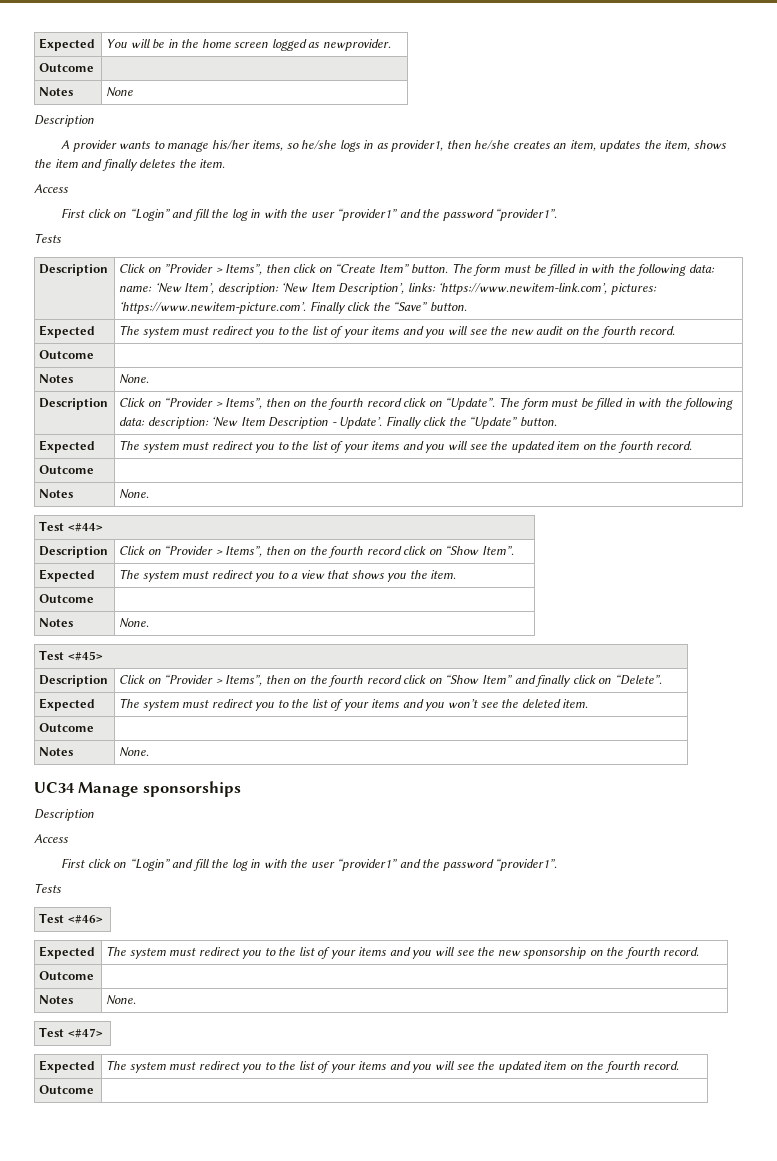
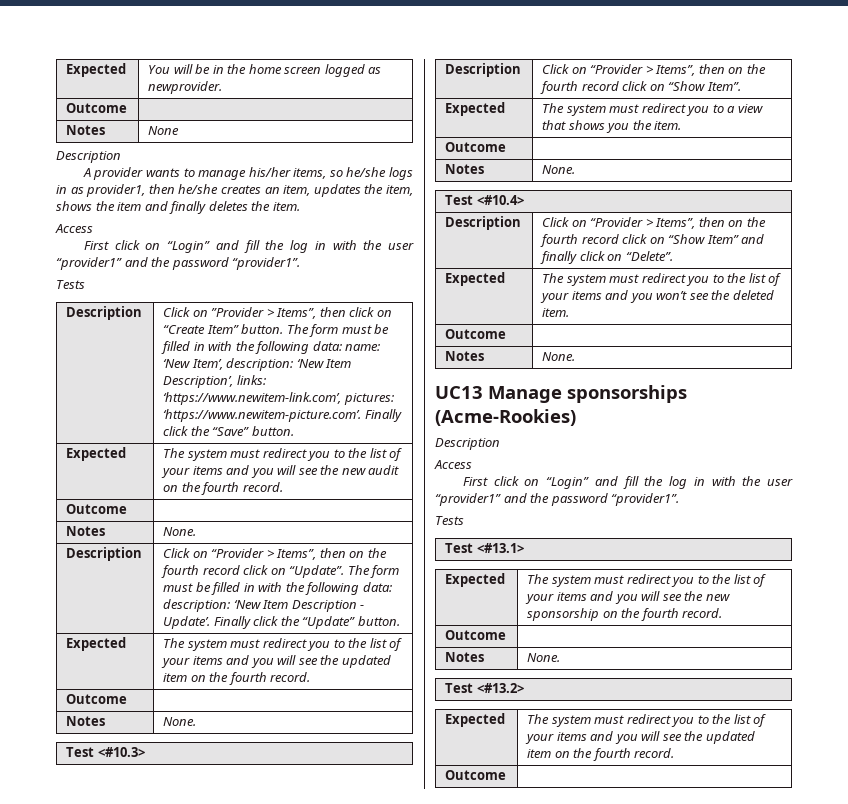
[67,523,103,532] <#44> -> [97,747,145,757] <#10.3>
[67,651,103,661] <#45> -> [476,195,524,205] <#10.4>
[34,782,75,793] UC34 -> [435,386,483,399] UC13
(241, 789) none -> [435,409,576,426] (Acme-Rookies)
[67,915,103,924] <#46> -> [476,543,524,553] <#13.1>
[67,1028,103,1038] <#47> -> [476,683,524,693] <#13.2>

